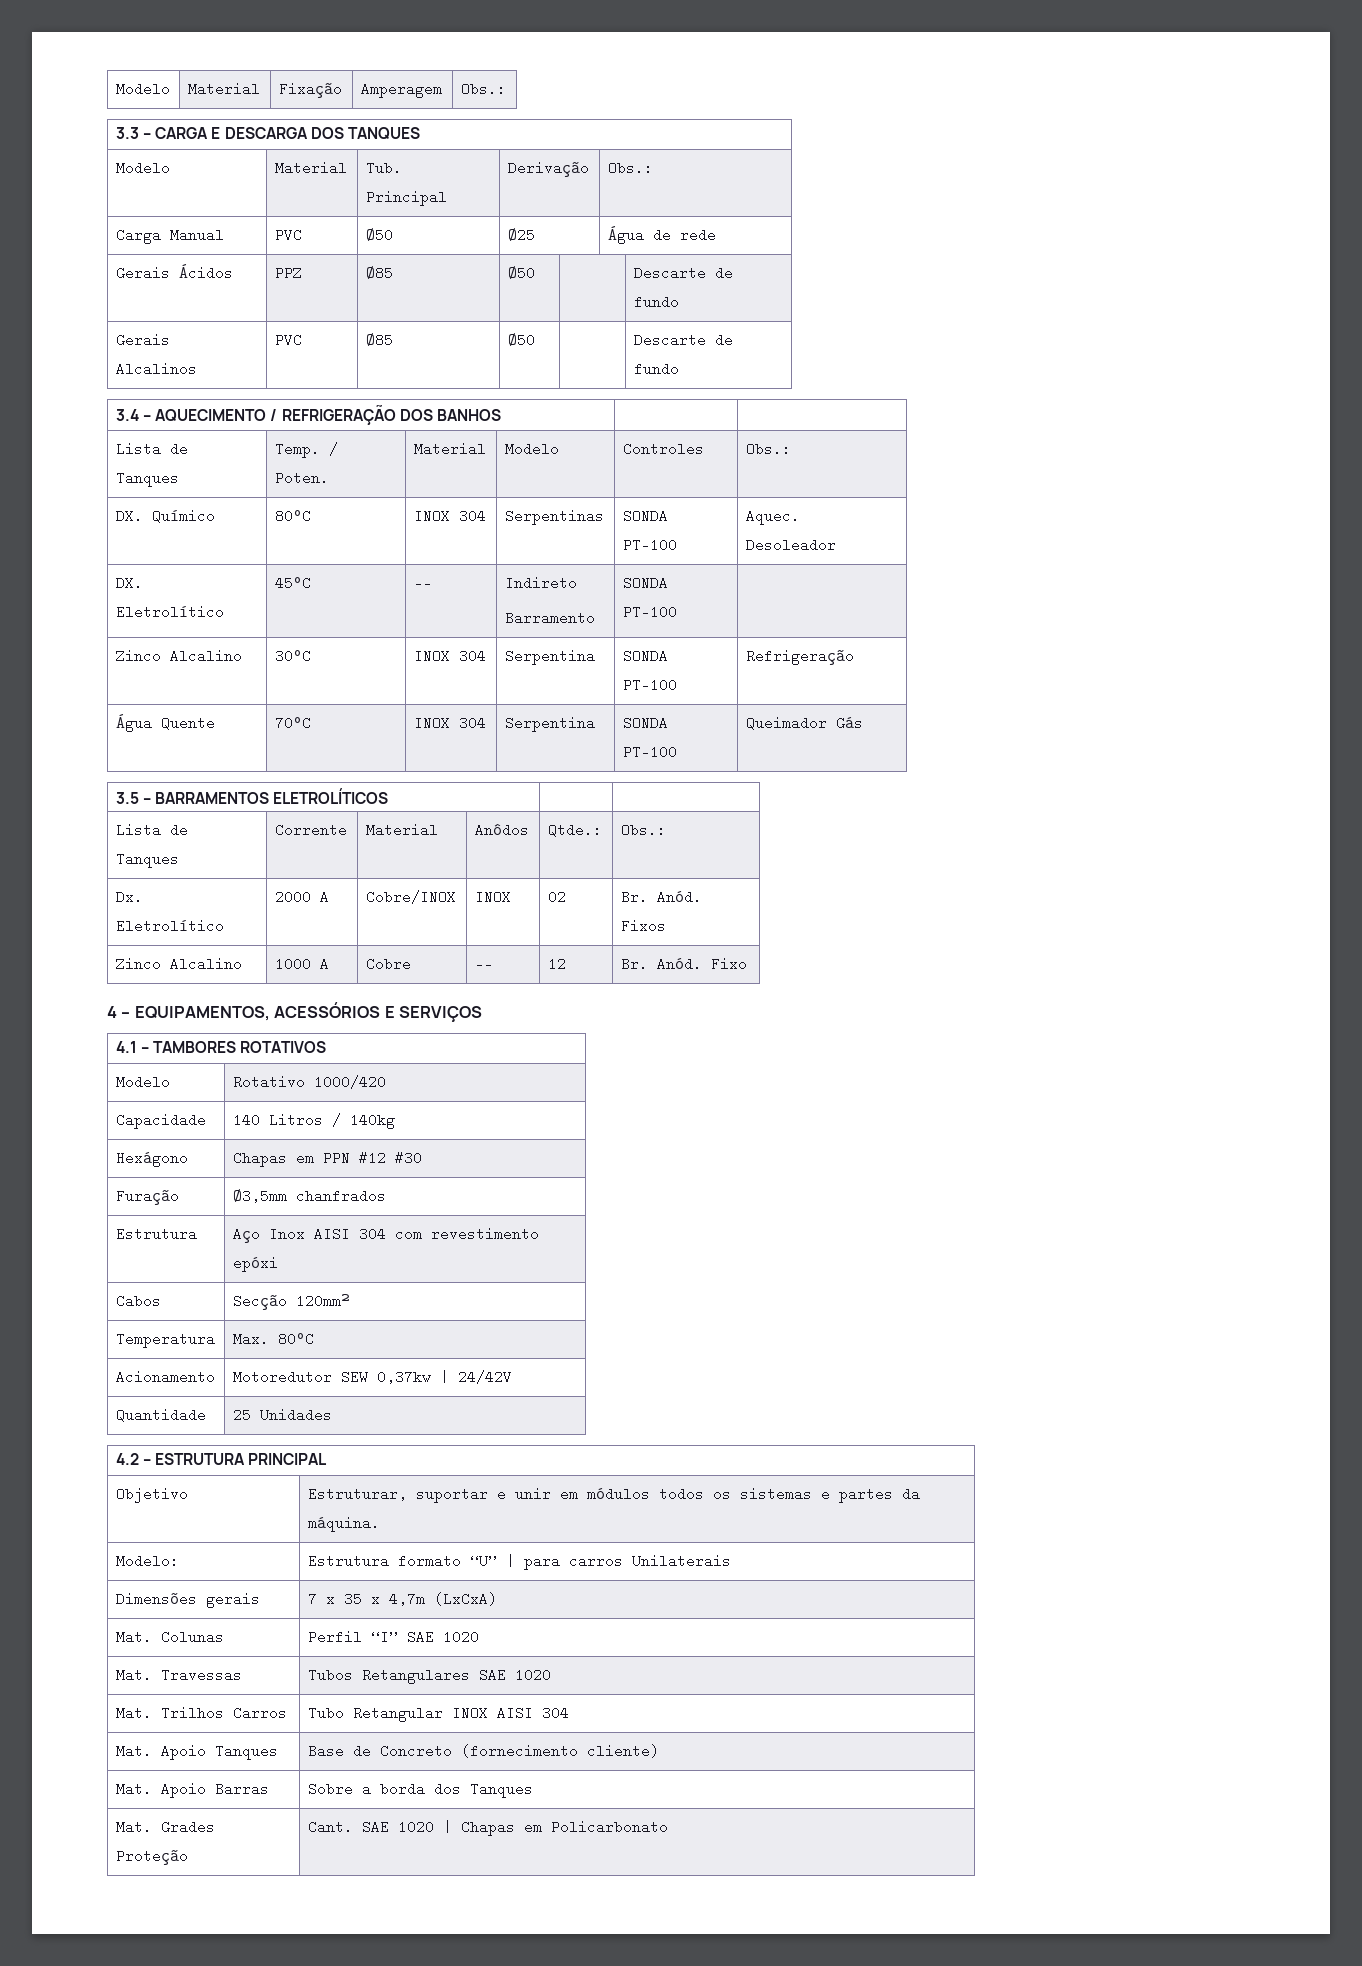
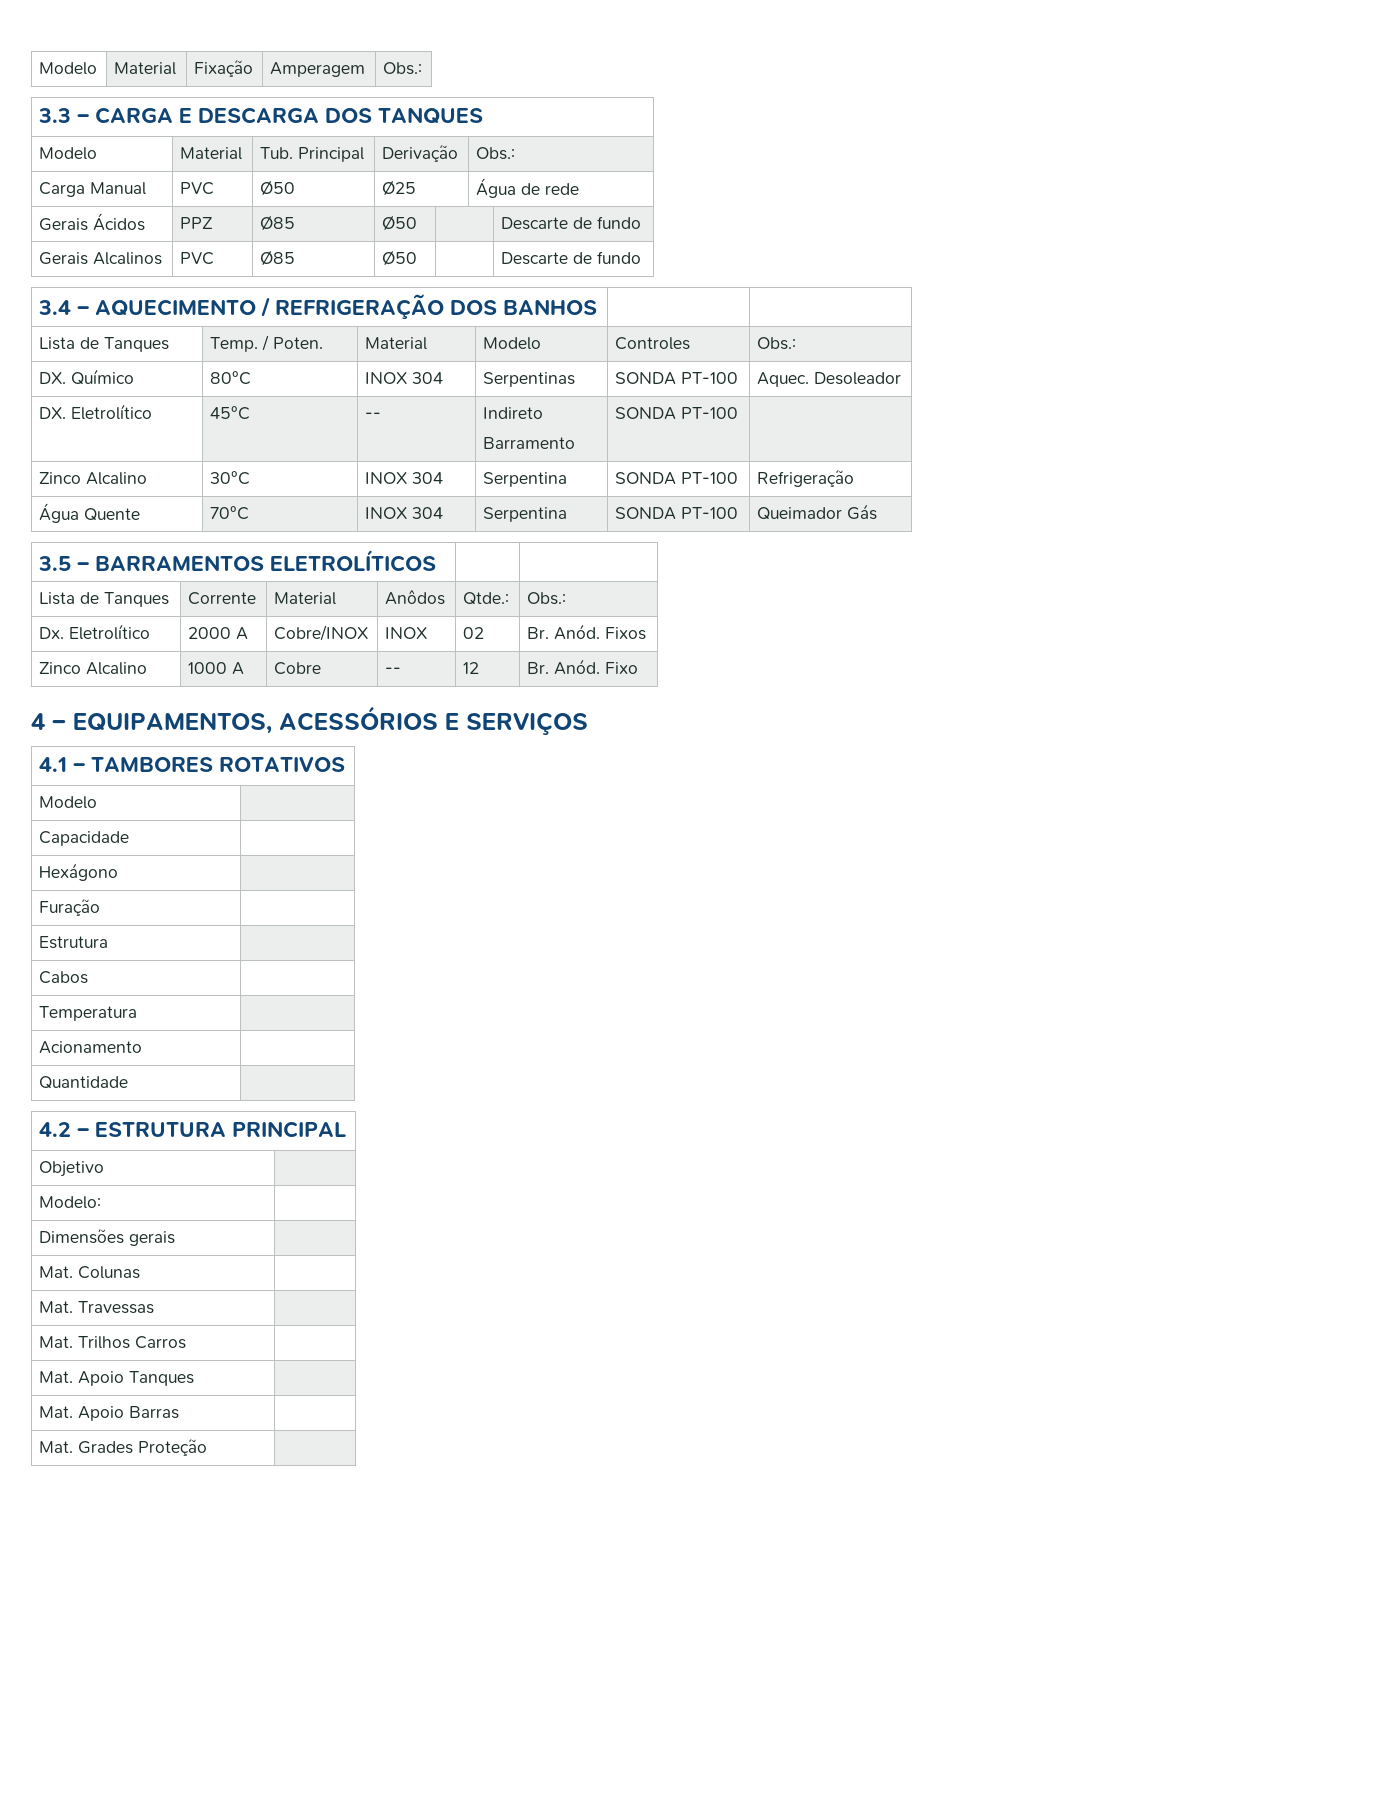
[232,1075,386,1089] Rotativo 1000/420 -> (98, 802) none
[232,1113,395,1129] [115,1151,188,1167] [232,1151,422,1167] 140 Litros / 140kg // Hexágono | Chapas em PPN #12 #30 -> [39,863,119,881] // Hexágono |
[232,1189,386,1203] Ø3,5mm chanfrados -> (101, 907) none
[232,1227,539,1243] [232,1256,278,1272] Aço Inox AISI 304 com revestimento epóxi -> (109, 942) none
[232,1294,350,1310] Secção 120mm² -> (89, 977) none
[232,1332,314,1346] Max. 80°C -> (138, 1013) none
[232,1370,512,1384] Motoredutor SEW 0,37kw | 24/42V -> (143, 1047) none
[232,1408,332,1422] 25 Unidades -> (129, 1082) none
[307,1487,920,1503] [307,1516,380,1532] [115,1554,179,1568] [307,1554,731,1570] [115,1592,260,1608] [307,1592,497,1606] [115,1630,224,1644] [307,1630,479,1644] [115,1668,242,1682] [307,1668,551,1684] [115,1706,287,1720] [307,1706,569,1722] [115,1744,278,1760] [307,1744,659,1758] [115,1782,269,1798] [307,1782,533,1798] [115,1820,215,1834] [115,1849,188,1865] [307,1820,668,1836] Estruturar, suportar e unir em módulos todos os sistemas e partes da máquina. // Modelo: | Estrutura formato “U” | para carros Unilaterais // Dimensões gerais | 7 x 35 x 4,7m (LxCxA) // Mat. Colunas | Perfil “I” SAE 1020 // Mat. Travessas | Tubos Retangulares SAE 1020 // Mat. Trilhos Carros | Tubo Retangular INOX AISI 304 // Mat. Apoio Tanques | Base de Concreto (fornecimento cliente) // Mat. Apoio Barras | Sobre a borda dos Tanques // Mat. Grades Proteção | Cant. SAE 1020 | Chapas em Policarbonato -> [39,1196,102,1209] [39,1229,176,1246] [39,1266,141,1279] [39,1301,155,1314] [39,1336,187,1349] [39,1371,195,1386] [39,1406,180,1421] [39,1439,208,1456] // Modelo: | // Dimensões gerais | // Mat. Colunas | // Mat. Travessas | // Mat. Trilhos Carros | // Mat. Apoio Tanques | // Mat. Apoio Barras | // Mat. Grades Proteção |

